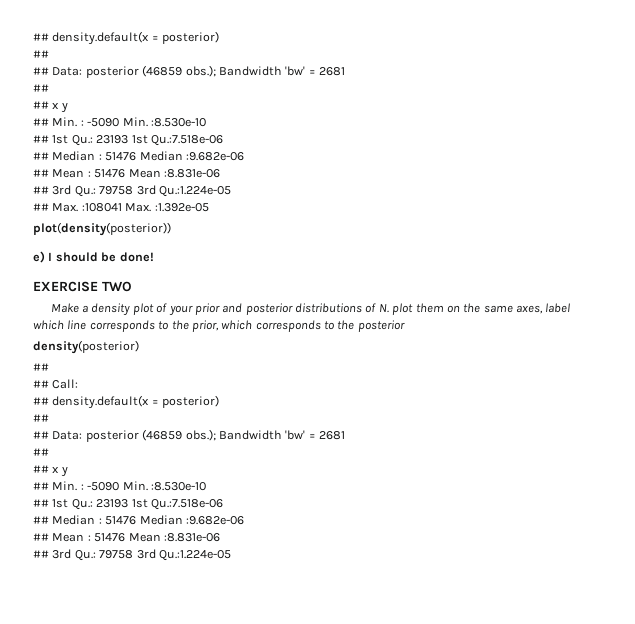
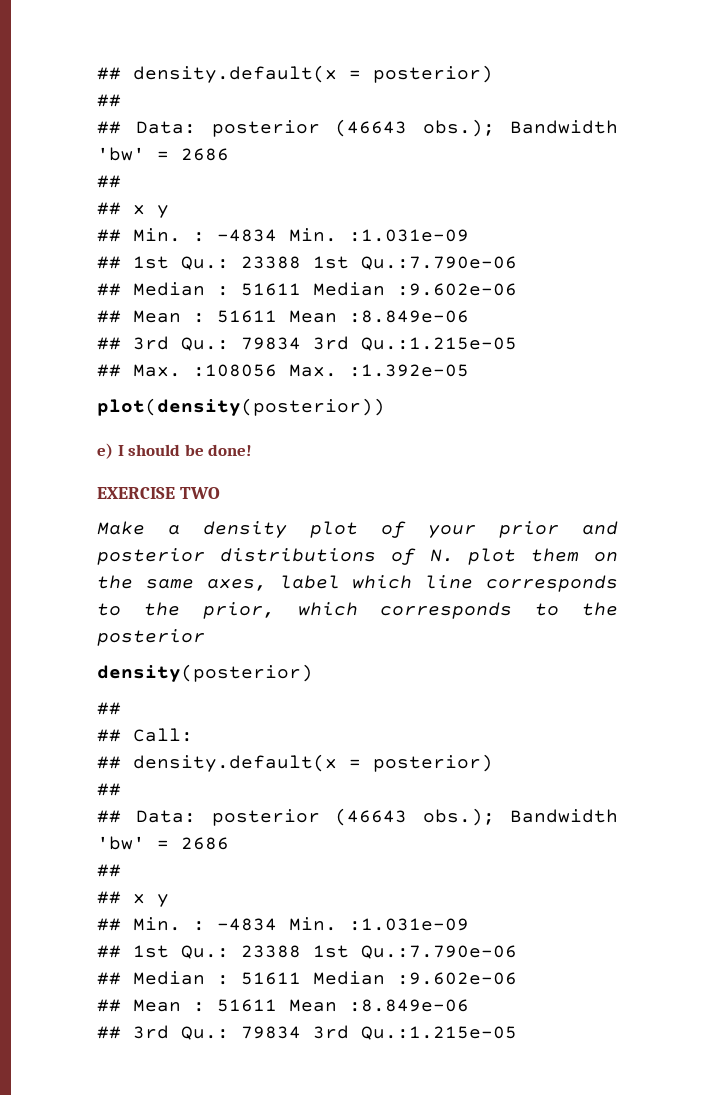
[33,31,220,45] [33,50,49,58] [33,65,345,78] [33,84,49,92] [33,101,68,113] [33,117,206,127] [33,135,223,146] [33,151,244,161] [33,169,220,178] [33,185,231,197] ## density.default(x = posterior) // ## // ## Data: posterior (46859 obs.); Bandwidth 'bw' = 2681 // ## // ## x y // ## Min. : -5090 Min. :8.530e-10 // ## 1st Qu.: 23193 1st Qu.:7.518e-06 // ## Median : 51476 Median :9.682e-06 // ## Mean : 51476 Mean :8.831e-06 // ## 3rd Qu.: 79758 3rd Qu.:1.224e-05 -> [97,65,493,83] [97,94,121,107] [97,119,618,137] [97,147,229,161] [97,175,121,188] [97,202,169,218] [97,228,469,242] [97,256,517,270] [97,282,517,296] [97,310,469,323] [97,336,517,351] ## density.default(x = posterior) // ## // ## Data: posterior (46643 obs.); Bandwidth 'bw' = 2686 // ## // ## x y // ## Min. : -4834 Min. :1.031e-09 // ## 1st Qu.: 23388 1st Qu.:7.790e-06 // ## Median : 51611 Median :9.602e-06 // ## Mean : 51611 Mean :8.849e-06 // ## 3rd Qu.: 79834 3rd Qu.:1.215e-05
[81,203,122,212] :108041 -> [193,364,277,377] :108056
[142,429,345,441] [33,448,49,456] [33,465,68,477] [33,481,206,491] [33,499,223,510] [33,515,244,525] [33,533,220,542] [33,549,231,561] (46859 obs.); Bandwidth 'bw' = 2681 // ## // ## x y // ## Min. : -5090 Min. :8.530e-10 // ## 1st Qu.: 23193 1st Qu.:7.518e-06 // ## Median : 51476 Median :9.682e-06 // ## Mean : 51476 Mean :8.831e-06 // ## 3rd Qu.: 79758 3rd Qu.:1.224e-05 -> [335,808,618,826] [97,836,229,850] [97,864,121,877] [97,891,169,907] [97,917,469,931] [97,945,517,959] [97,971,517,985] [97,999,469,1012] [97,1025,517,1040] (46643 obs.); Bandwidth 'bw' = 2686 // ## // ## x y // ## Min. : -4834 Min. :1.031e-09 // ## 1st Qu.: 23388 1st Qu.:7.790e-06 // ## Median : 51611 Median :9.602e-06 // ## Mean : 51611 Mean :8.849e-06 // ## 3rd Qu.: 79834 3rd Qu.:1.215e-05

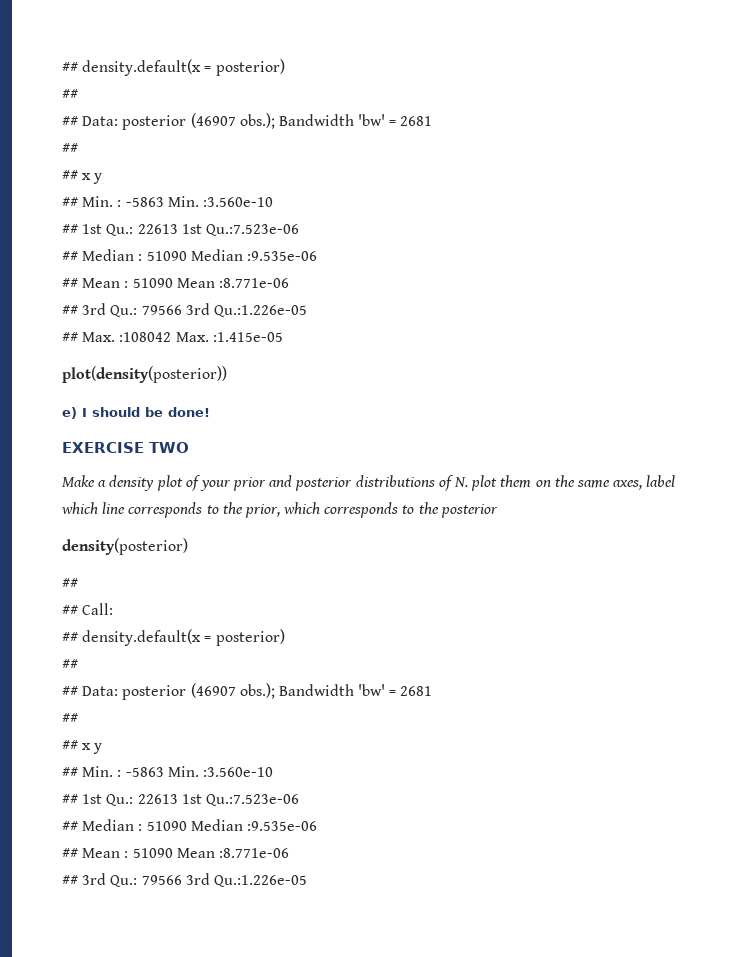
[97,65,493,83] [97,94,121,107] [97,119,618,137] [97,147,229,161] [97,175,121,188] [97,202,169,218] [97,228,469,242] [97,256,517,270] [97,282,517,296] [97,310,469,323] [97,336,517,351] ## density.default(x = posterior) // ## // ## Data: posterior (46643 obs.); Bandwidth 'bw' = 2686 // ## // ## x y // ## Min. : -4834 Min. :1.031e-09 // ## 1st Qu.: 23388 1st Qu.:7.790e-06 // ## Median : 51611 Median :9.602e-06 // ## Mean : 51611 Mean :8.849e-06 // ## 3rd Qu.: 79834 3rd Qu.:1.215e-05 -> [62,59,285,76] [62,89,78,99] [62,113,433,130] [62,143,78,153] [62,170,103,184] [62,196,273,207] [62,224,299,236] [62,249,317,261] [62,278,289,288] [62,303,307,317] ## density.default(x = posterior) // ## // ## Data: posterior (46907 obs.); Bandwidth 'bw' = 2681 // ## // ## x y // ## Min. : -5863 Min. :3.560e-10 // ## 1st Qu.: 22613 1st Qu.:7.523e-06 // ## Median : 51090 Median :9.535e-06 // ## Mean : 51090 Mean :8.771e-06 // ## 3rd Qu.: 79566 3rd Qu.:1.226e-05
[193,364,469,377] :108056 Max. :1.392e-05 -> [119,332,283,342] :108042 Max. :1.415e-05
[335,808,618,826] [97,836,229,850] [97,864,121,877] [97,891,169,907] [97,917,469,931] [97,945,517,959] [97,971,517,985] [97,999,469,1012] [97,1025,517,1040] (46643 obs.); Bandwidth 'bw' = 2686 // ## // ## x y // ## Min. : -4834 Min. :1.031e-09 // ## 1st Qu.: 23388 1st Qu.:7.790e-06 // ## Median : 51611 Median :9.602e-06 // ## Mean : 51611 Mean :8.849e-06 // ## 3rd Qu.: 79834 3rd Qu.:1.215e-05 -> [190,683,433,699] [62,713,78,723] [62,740,103,754] [62,766,273,777] [62,794,299,806] [62,819,317,831] [62,848,289,858] [62,873,307,887] (46907 obs.); Bandwidth 'bw' = 2681 // ## // ## x y // ## Min. : -5863 Min. :3.560e-10 // ## 1st Qu.: 22613 1st Qu.:7.523e-06 // ## Median : 51090 Median :9.535e-06 // ## Mean : 51090 Mean :8.771e-06 // ## 3rd Qu.: 79566 3rd Qu.:1.226e-05

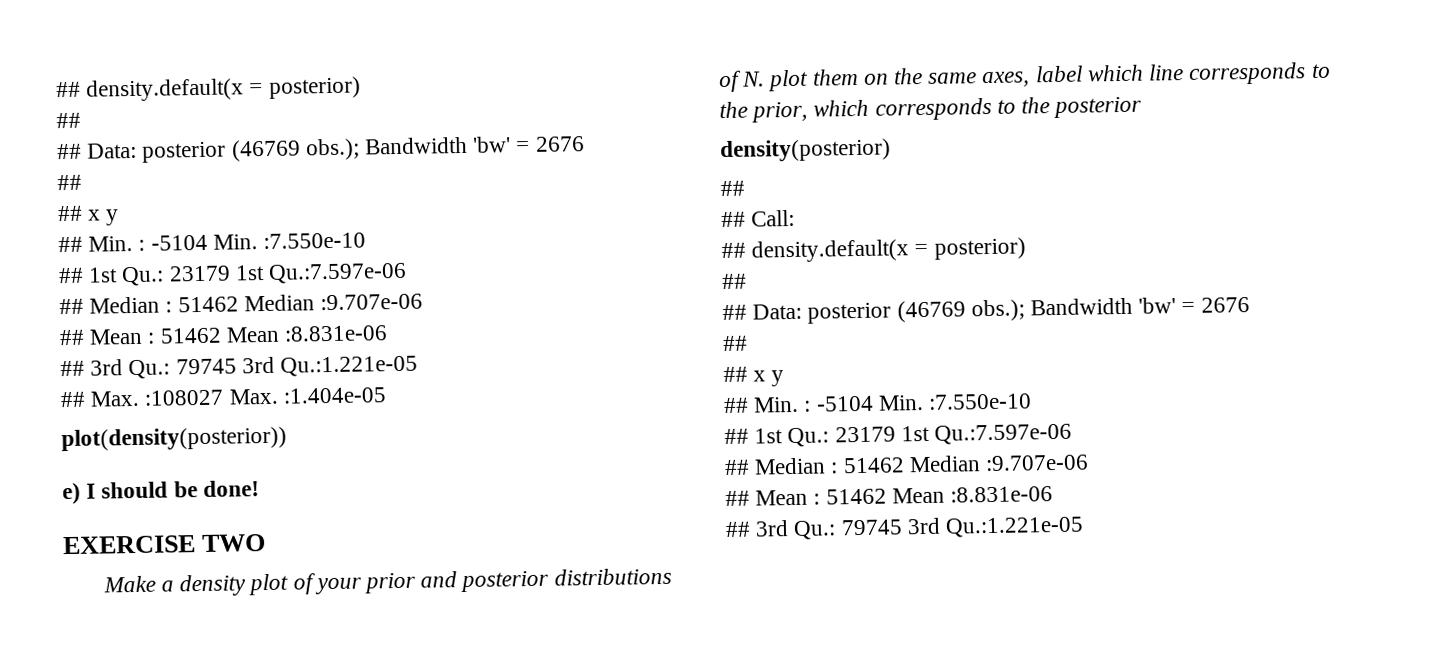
[62,59,285,76] [62,89,78,99] [62,113,433,130] [62,143,78,153] [62,170,103,184] [62,196,273,207] [62,224,299,236] [62,249,317,261] [62,278,289,288] [62,303,307,317] ## density.default(x = posterior) // ## // ## Data: posterior (46907 obs.); Bandwidth 'bw' = 2681 // ## // ## x y // ## Min. : -5863 Min. :3.560e-10 // ## 1st Qu.: 22613 1st Qu.:7.523e-06 // ## Median : 51090 Median :9.535e-06 // ## Mean : 51090 Mean :8.771e-06 // ## 3rd Qu.: 79566 3rd Qu.:1.226e-05 -> [56,76,361,102] [56,112,81,129] [57,136,585,163] [57,174,82,191] [57,205,120,226] [58,232,367,253] [58,262,408,287] [59,293,424,315] [59,325,389,346] [60,355,419,380] ## density.default(x = posterior) // ## // ## Data: posterior (46769 obs.); Bandwidth 'bw' = 2676 // ## // ## x y // ## Min. : -5104 Min. :7.550e-10 // ## 1st Qu.: 23179 1st Qu.:7.597e-06 // ## Median : 51462 Median :9.707e-06 // ## Mean : 51462 Mean :8.831e-06 // ## 3rd Qu.: 79745 3rd Qu.:1.221e-05
[119,332,283,342] :108042 Max. :1.415e-05 -> [144,387,386,406] :108027 Max. :1.404e-05
[190,683,433,699] [62,713,78,723] [62,740,103,754] [62,766,273,777] [62,794,299,806] [62,819,317,831] [62,848,289,858] [62,873,307,887] (46907 obs.); Bandwidth 'bw' = 2681 // ## // ## x y // ## Min. : -5863 Min. :3.560e-10 // ## 1st Qu.: 22613 1st Qu.:7.523e-06 // ## Median : 51090 Median :9.535e-06 // ## Mean : 51090 Mean :8.771e-06 // ## 3rd Qu.: 79566 3rd Qu.:1.226e-05 -> [896,297,1250,323] [723,335,748,352] [723,366,785,387] [723,393,1033,414] [724,423,1073,448] [724,454,1090,476] [725,486,1054,507] [725,516,1085,540] (46769 obs.); Bandwidth 'bw' = 2676 // ## // ## x y // ## Min. : -5104 Min. :7.550e-10 // ## 1st Qu.: 23179 1st Qu.:7.597e-06 // ## Median : 51462 Median :9.707e-06 // ## Mean : 51462 Mean :8.831e-06 // ## 3rd Qu.: 79745 3rd Qu.:1.221e-05

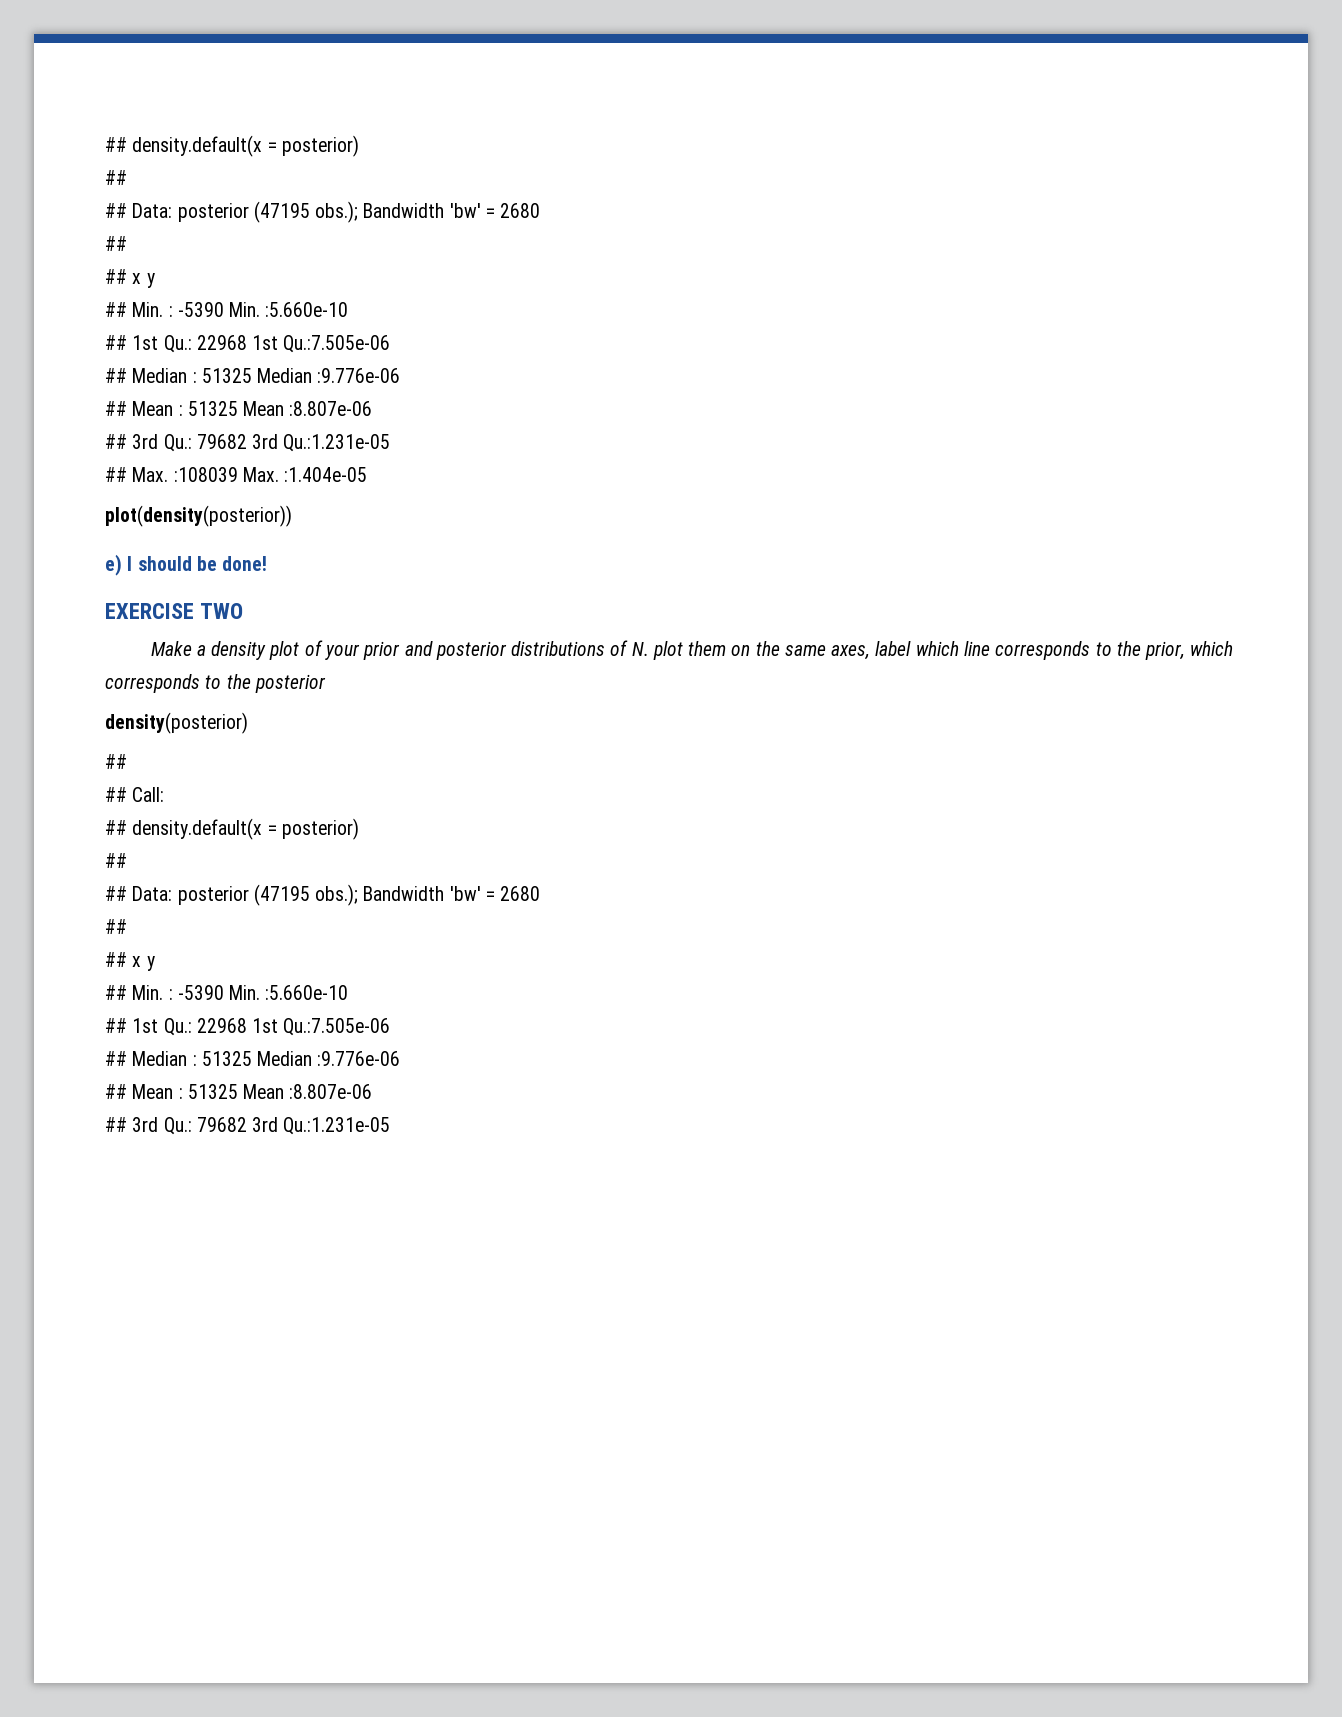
[56,76,361,102] [56,112,81,129] [57,136,585,163] [57,174,82,191] [57,205,120,226] [58,232,367,253] [58,262,408,287] [59,293,424,315] [59,325,389,346] [60,355,419,380] ## density.default(x = posterior) // ## // ## Data: posterior (46769 obs.); Bandwidth 'bw' = 2676 // ## // ## x y // ## Min. : -5104 Min. :7.550e-10 // ## 1st Qu.: 23179 1st Qu.:7.597e-06 // ## Median : 51462 Median :9.707e-06 // ## Mean : 51462 Mean :8.831e-06 // ## 3rd Qu.: 79745 3rd Qu.:1.221e-05 -> [105,135,359,157] [105,170,127,185] [105,201,541,223] [105,236,127,251] [105,269,155,288] [105,302,349,317] [105,335,391,353] [105,368,401,383] [105,401,373,416] [105,434,391,452] ## density.default(x = posterior) // ## // ## Data: posterior (47195 obs.); Bandwidth 'bw' = 2680 // ## // ## x y // ## Min. : -5390 Min. :5.660e-10 // ## 1st Qu.: 22968 1st Qu.:7.505e-06 // ## Median : 51325 Median :9.776e-06 // ## Mean : 51325 Mean :8.807e-06 // ## 3rd Qu.: 79682 3rd Qu.:1.231e-05
[144,389,225,406] :108027 -> [173,467,238,482] :108039
[896,297,1250,323] [723,335,748,352] [723,366,785,387] [723,393,1033,414] [724,423,1073,448] [724,454,1090,476] [725,486,1054,507] [725,516,1085,540] (46769 obs.); Bandwidth 'bw' = 2676 // ## // ## x y // ## Min. : -5104 Min. :7.550e-10 // ## 1st Qu.: 23179 1st Qu.:7.597e-06 // ## Median : 51462 Median :9.707e-06 // ## Mean : 51462 Mean :8.831e-06 // ## 3rd Qu.: 79745 3rd Qu.:1.221e-05 -> [253,884,541,906] [105,919,127,934] [105,952,155,971] [105,985,349,1000] [105,1018,391,1036] [105,1051,401,1066] [105,1084,373,1099] [105,1117,391,1135] (47195 obs.); Bandwidth 'bw' = 2680 // ## // ## x y // ## Min. : -5390 Min. :5.660e-10 // ## 1st Qu.: 22968 1st Qu.:7.505e-06 // ## Median : 51325 Median :9.776e-06 // ## Mean : 51325 Mean :8.807e-06 // ## 3rd Qu.: 79682 3rd Qu.:1.231e-05

